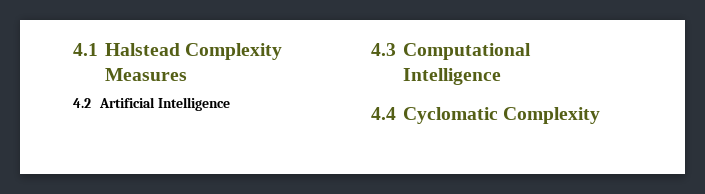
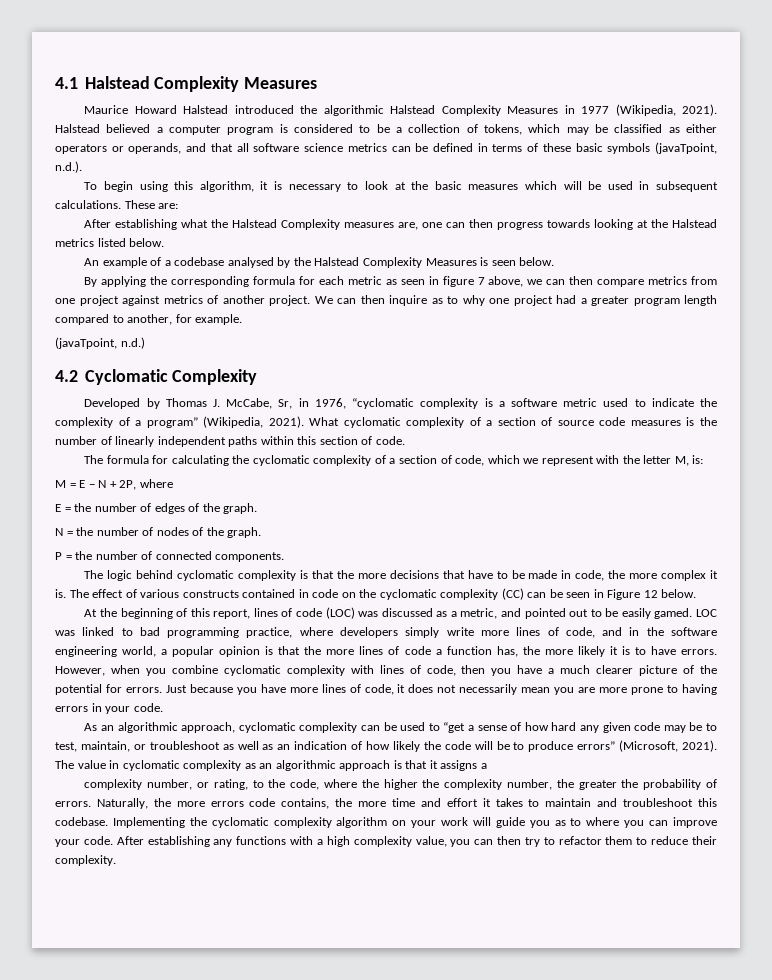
[73,97,231,111] [371,43,531,60] [403,68,501,85] [371,107,601,124] 4.2 Artificial Intelligence // 4.3 Computational Intelligence // 4.4 Cyclomatic Complexity -> [84,104,717,116] [55,124,717,135] [55,142,717,154] [55,161,82,173] [84,181,718,192] [55,200,179,209] [84,219,718,230] [55,238,165,247] [84,257,555,268] [84,276,717,287] [55,295,717,306] [55,314,243,325] [55,337,145,349] [55,369,258,385] [84,398,718,409] [55,416,718,428] [55,436,405,447] [84,455,704,466] [55,479,173,490] [55,503,258,514] [55,527,262,538] [55,551,285,562] [84,570,719,581] [55,588,697,600] [84,607,718,619] [55,627,717,638] [55,646,717,657] [55,665,718,676] [55,684,718,695] [55,703,163,714] [84,722,718,733] [55,740,717,752] [55,760,487,771] [84,779,718,790] [55,798,718,809] [55,817,717,828] [55,836,718,847] [55,855,116,866] Maurice Howard Halstead introduced the algorithmic Halstead Complexity Measures in 1977 (Wikipedia, 2021). Halstead believed a computer program is considered to be a collection of tokens, which may be classified as either operators or operands, and that all software science metrics can be defined in terms of these basic symbols (javaTpoint, n.d.). // To begin using this algorithm, it is necessary to look at the basic measures which will be used in subsequent calculations. These are: // After establishing what the Halstead Complexity measures are, one can then progress towards looking at the Halstead metrics listed below. // An example of a codebase analysed by the Halstead Complexity Measures is seen below. // By applying the corresponding formula for each metric as seen in figure 7 above, we can then compare metrics from one project against metrics of another project. We can then inquire as to why one project had a greater program length compared to another, for example. // (javaTpoint, n.d.) // 4.2 Cyclomatic Complexity // Developed by Thomas J. McCabe, Sr, in 1976, “cyclomatic complexity is a software metric used to indicate the complexity of a program” (Wikipedia, 2021). What cyclomatic complexity of a section of source code measures is the number of linearly independent paths within this section of code. // The formula for calculating the cyclomatic complexity of a section of code, which we represent with the letter M, is: // M = E − N + 2P, where // E = the number of edges of the graph. // N = the number of nodes of the graph. // P = the number of connected components. // The logic behind cyclomatic complexity is that the more decisions that have to be made in code, the more complex it is. The effect of various constructs contained in code on the cyclomatic complexity (CC) can be seen in Figure 12 below. // At the beginning of this report, lines of code (LOC) was discussed as a metric, and pointed out to be easily gamed. LOC was linked to bad programming practice, where developers simply write more lines of code, and in the software engineering world, a popular opinion is that the more lines of code a function has, the more likely it is to have errors. However, when you combine cyclomatic complexity with lines of code, then you have a much clearer picture of the potential for errors. Just because you have more lines of code, it does not necessarily mean you are more prone to having errors in your code. // As an algorithmic approach, cyclomatic complexity can be used to “get a sense of how hard any given code may be to test, maintain, or troubleshoot as well as an indication of how likely the code will be to produce errors” (Microsoft, 2021). The value in cyclomatic complexity as an algorithmic approach is that it assigns a // complexity number, or rating, to the code, where the higher the complexity number, the greater the probability of errors. Naturally, the more errors code contains, the more time and effort it takes to maintain and troubleshoot this codebase. Implementing the cyclomatic complexity algorithm on your work will guide you as to where you can improve your code. After establishing any functions with a high complexity value, you can then try to refactor them to reduce their complexity.

